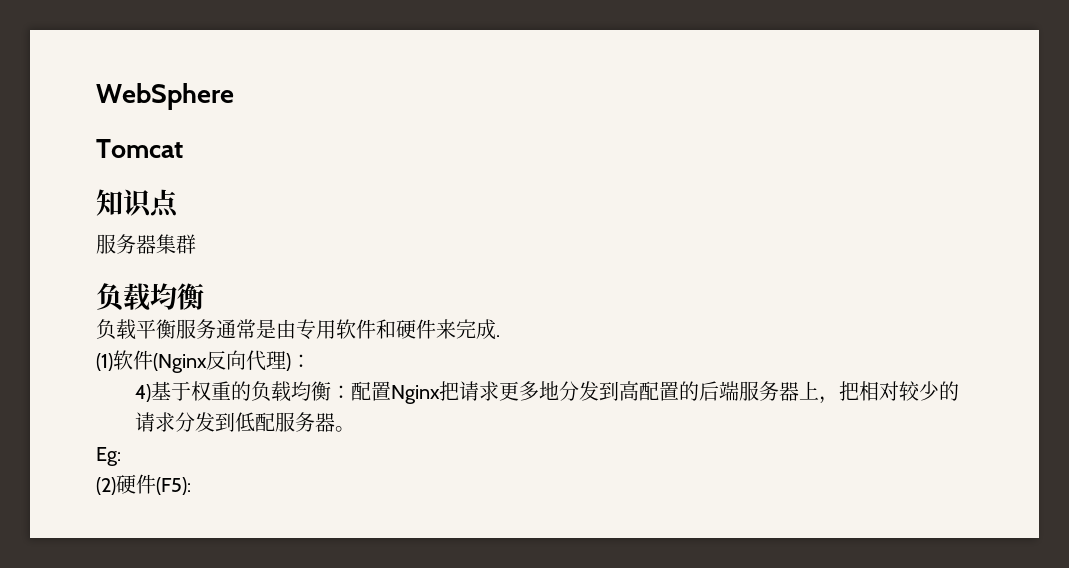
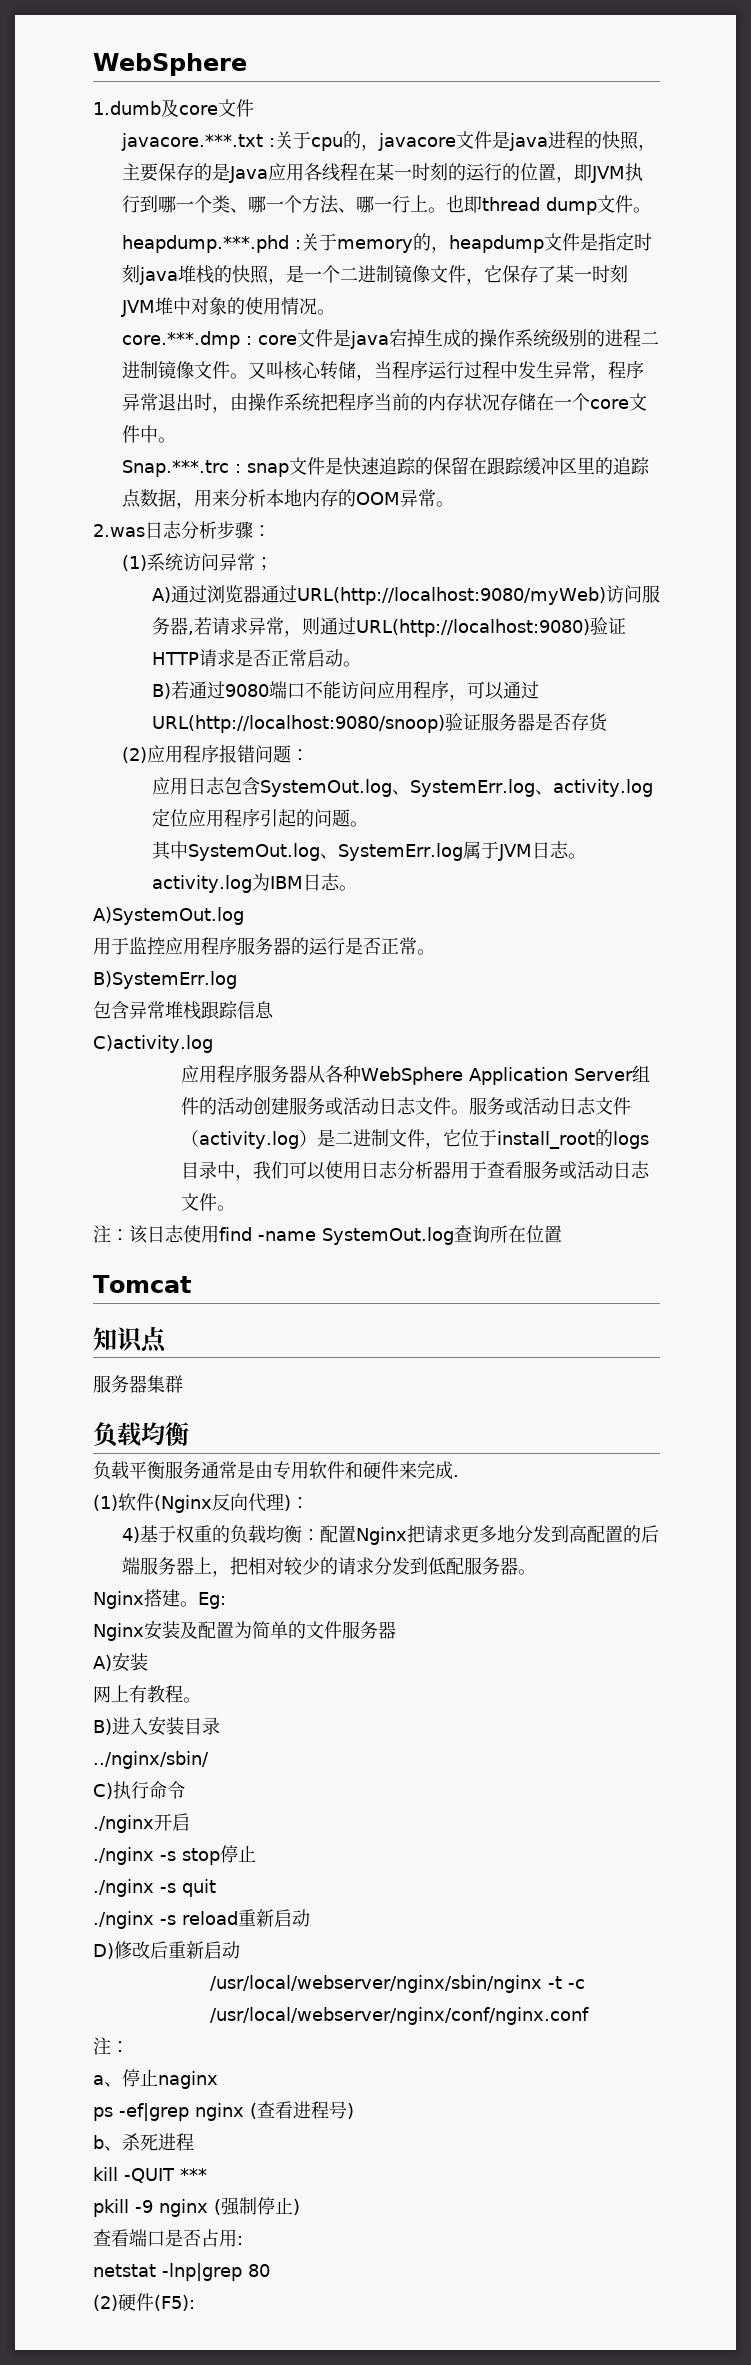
[96,83,234,110] WebSphere -> [93,53,247,76] [93,99,254,117] [121,131,657,151] [122,162,644,183] [122,195,652,215] [122,232,653,253] [122,264,629,285] [121,297,336,317] [122,329,660,349] [122,361,645,381] [122,393,648,413] [122,425,177,443] [122,457,651,477] [122,489,455,509] [93,521,271,539] [122,553,274,571] [151,585,660,605] [151,617,626,637] [151,649,361,667] [151,681,539,701] [151,713,608,733] [122,744,310,763] [151,777,653,797] [151,808,368,827] [151,841,586,861] [151,873,357,893] [93,907,244,925] [93,937,435,955] [93,971,237,989] [93,1001,274,1020] [93,1035,213,1053] [180,1065,650,1085] [180,1097,631,1115] [180,1129,649,1149] [180,1161,650,1181] [180,1193,235,1211] [93,1225,562,1245] WebSphere // 1.dumb及core文件 // javacore.***.txt :关于cpu的，javacore文件是java进程的快照，主要保存的是Java应用各线程在某一时刻的运行的位置，即JVM执行到哪一个类、哪一个方法、哪一行上。也即thread dump文件。 // heapdump.***.phd :关于memory的，heapdump文件是指定时刻java堆栈的快照，是一个二进制镜像文件，它保存了某一时刻JVM堆中对象的使用情况。 // core.***.dmp : core文件是java宕掉生成的操作系统级别的进程二进制镜像文件。又叫核心转储，当程序运行过程中发生异常，程序异常退出时，由操作系统把程序当前的内存状况存储在一个core文件中。 // Snap.***.trc : snap文件是快速追踪的保留在跟踪缓冲区里的追踪点数据，用来分析本地内存的OOM异常。 // 2.was日志分析步骤： // (1)系统访问异常； // A)通过浏览器通过URL(http://localhost:9080/myWeb)访问服务器,若请求异常，则通过URL(http://localhost:9080)验证HTTP请求是否正常启动。 // B)若通过9080端口不能访问应用程序，可以通过URL(http://localhost:9080/snoop)验证服务器是否存货 // (2)应用程序报错问题： // 应用日志包含SystemOut.log、SystemErr.log、activity.log定位应用程序引起的问题。 // 其中SystemOut.log、SystemErr.log属于JVM日志。activity.log为IBM日志。 // A)SystemOut.log // 用于监控应用程序服务器的运行是否正常。 // B)SystemErr.log // 包含异常堆栈跟踪信息 // C)activity.log // 应用程序服务器从各种WebSphere Application Server组件的活动创建服务或活动日志文件。服务或活动日志文件（activity.log）是二进制文件，它位于install_root的logs目录中，我们可以使用日志分析器用于查看服务或活动日志文件。 // 注：该日志使用find -name SystemOut.log查询所在位置
(355, 429) none -> [93,1589,198,1609] Nginx搭建。
(121, 456) none -> [93,1620,396,1641] [93,1652,148,1672] [93,1685,201,1703] [93,1716,220,1736] [93,1751,209,1769] [93,1781,185,1799] [93,1813,190,1833] [93,1845,256,1865] [93,1879,216,1897] [93,1909,310,1929] [93,1941,240,1959] [210,1975,586,1993] [210,2007,590,2025] [93,2037,129,2055] [93,2069,218,2089] [93,2101,354,2121] [93,2133,194,2151] [93,2167,207,2183] [93,2197,300,2217] [93,2229,243,2247] [93,2263,270,2281] // Nginx安装及配置为简单的文件服务器 // A)安装 // 网上有教程。 // B)进入安装目录 // ../nginx/sbin/ // C)执行命令 // ./nginx开启 // ./nginx -s stop停止 // ./nginx -s quit // ./nginx -s reload重新启动 // D)修改后重新启动 // /usr/local/webserver/nginx/sbin/nginx -t -c /usr/local/webserver/nginx/conf/nginx.conf // 注： // a、停止naginx // ps -ef|grep nginx (查看进程号) // b、杀死进程 // kill -QUIT *** // pkill -9 nginx (强制停止) // 查看端口是否占用: // netstat -lnp|grep 80

